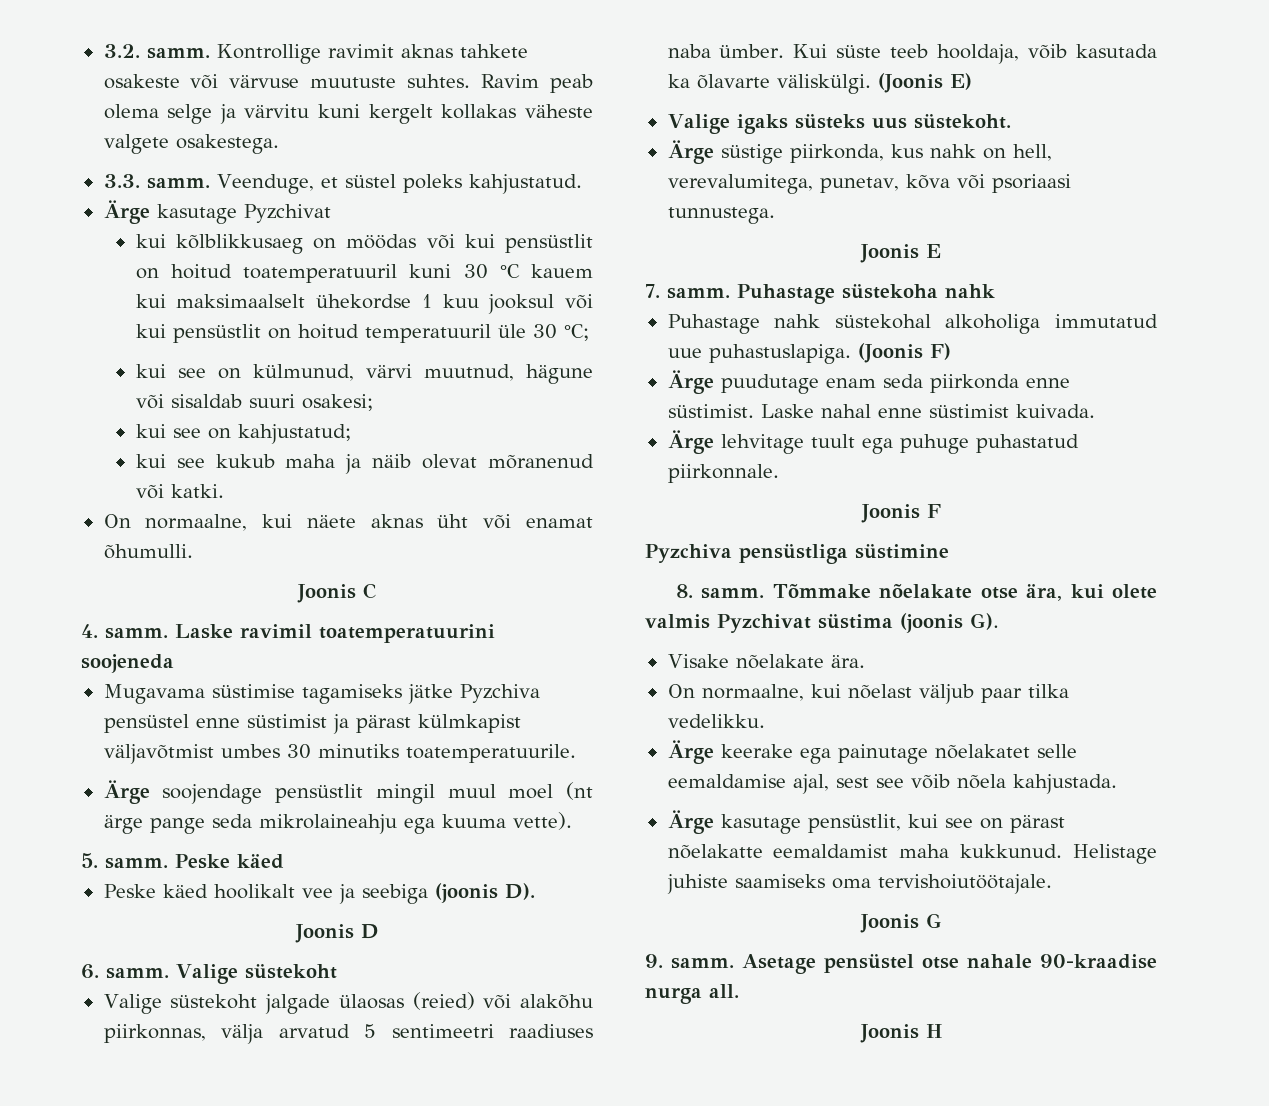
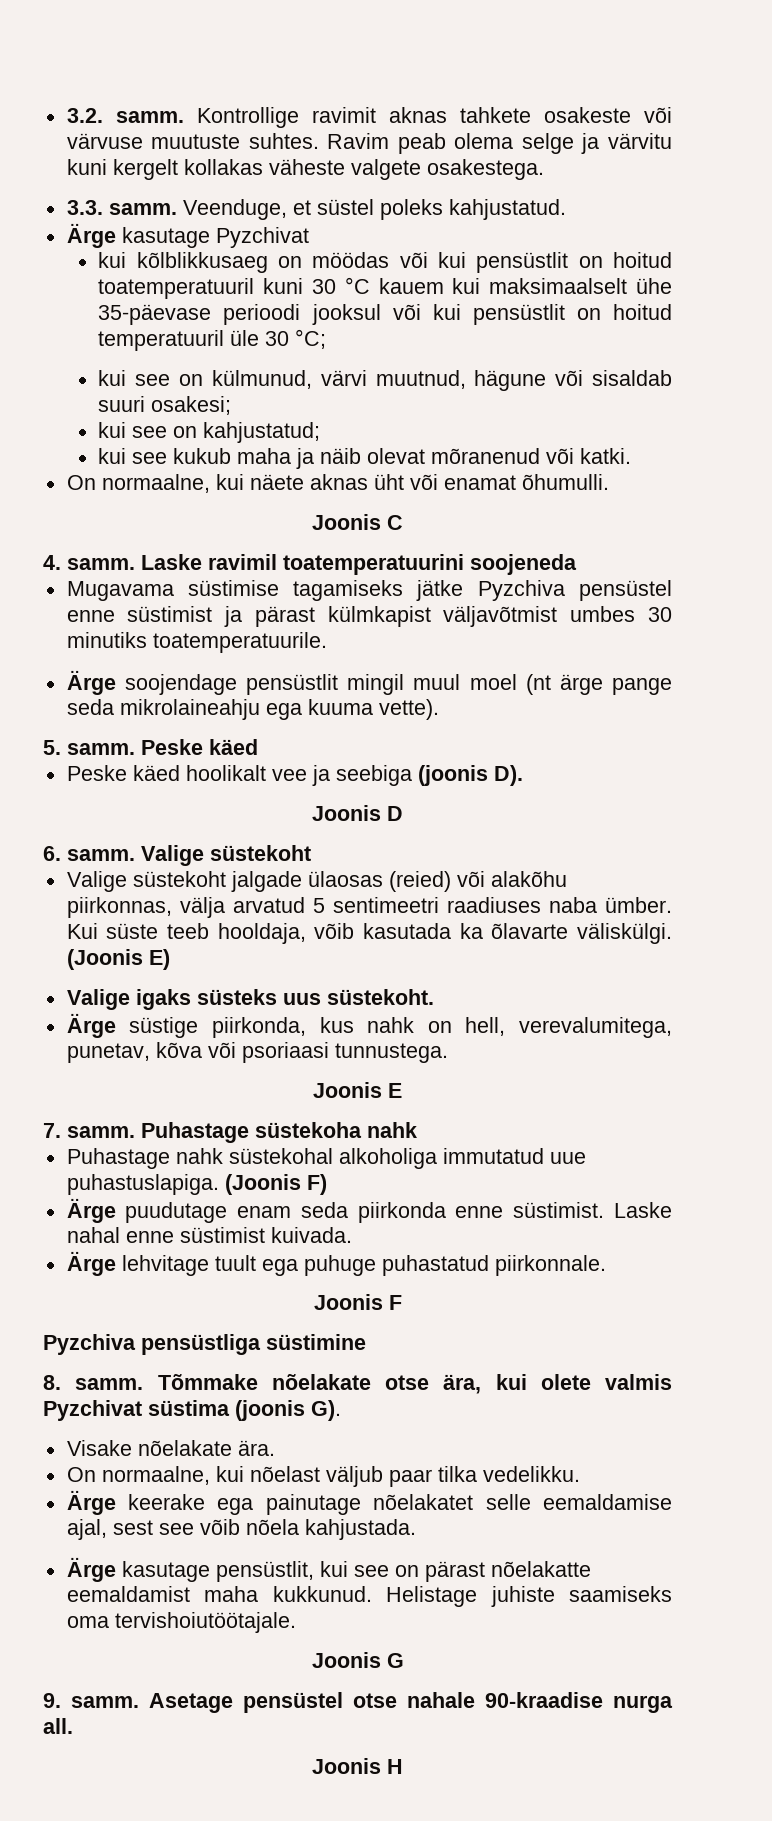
[316,294,479,309] ühekordse 1 kuu -> [636,278,672,294] [98,304,301,325] ühe 35-päevase perioodi

